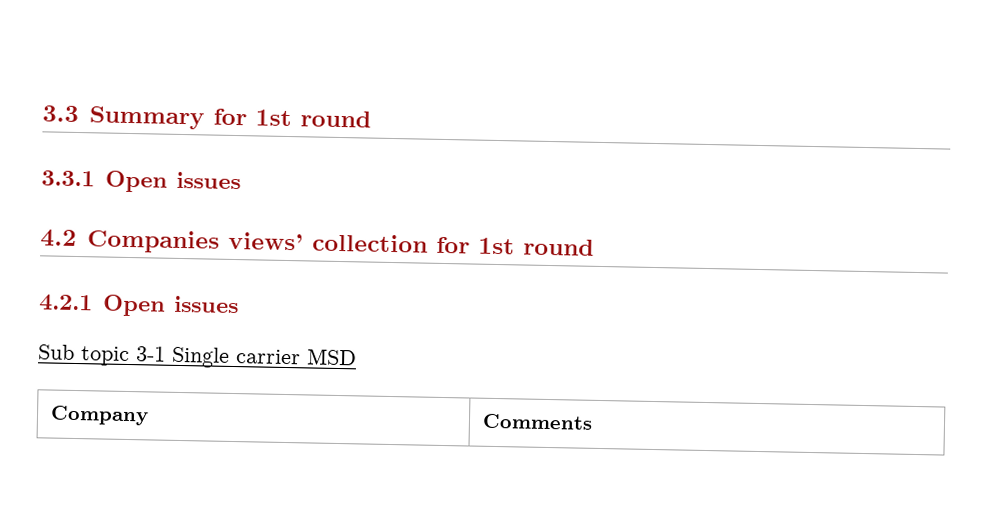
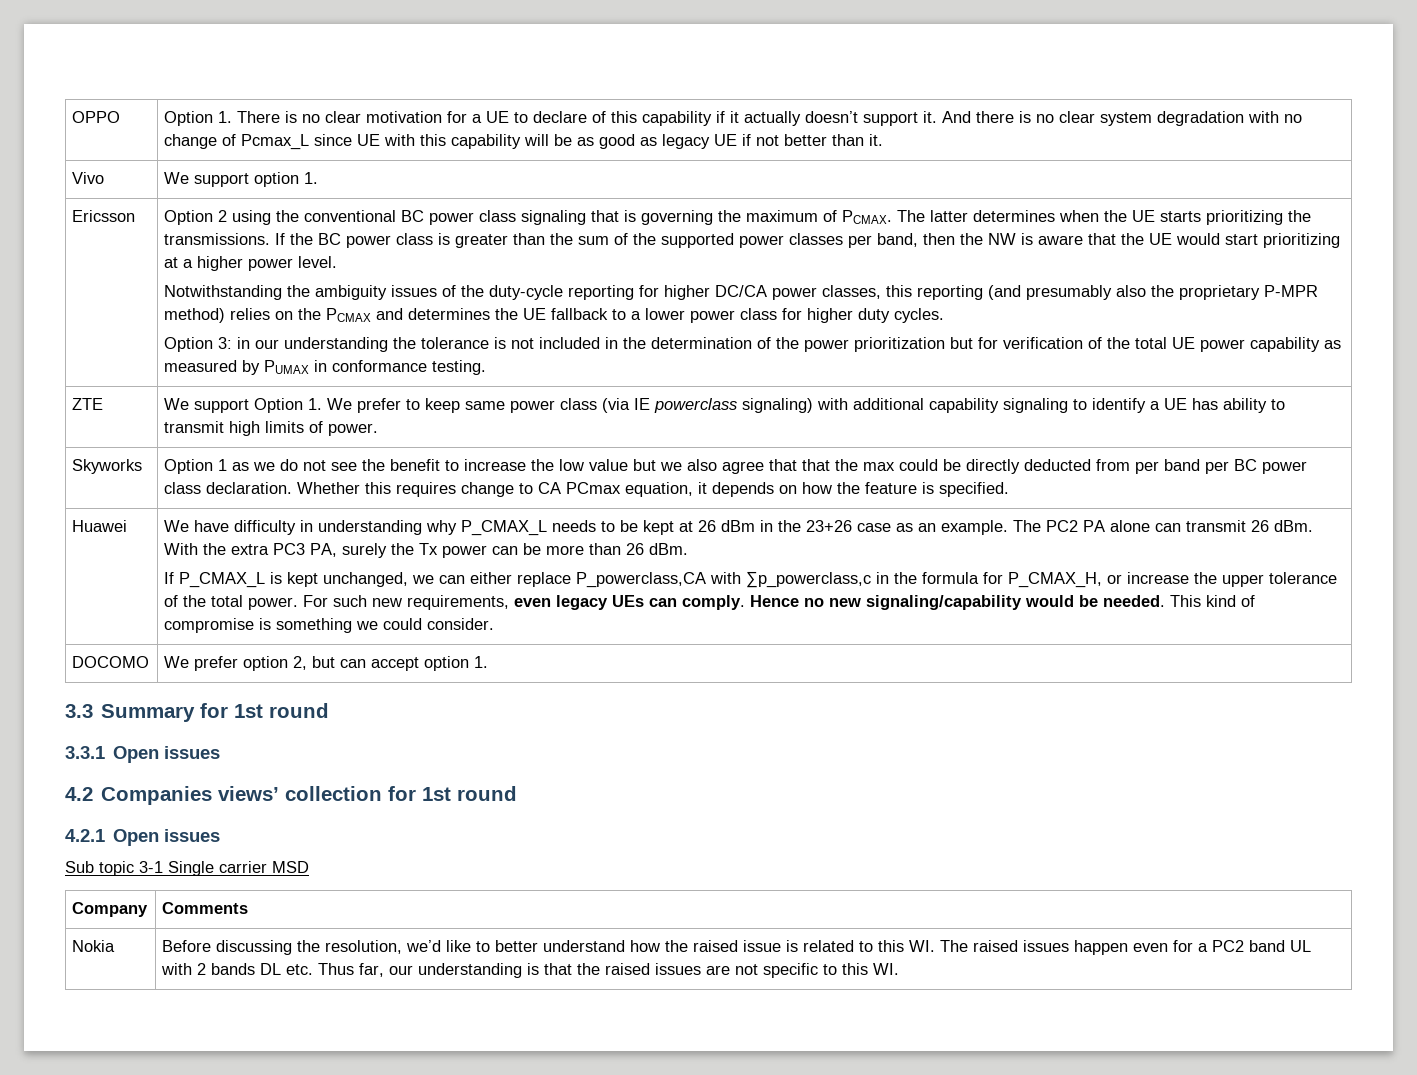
(42, 114) none -> [72,111,121,123] [164,111,1303,126] [164,134,884,150] [72,172,105,184] [164,172,319,187] [72,210,136,222] [164,210,1312,225] [164,233,1341,248] [164,256,338,271] [164,285,1319,300] [164,308,945,323] [164,337,1342,352] [164,360,487,375] [72,398,104,410] [164,398,1286,413] [164,421,379,436] [72,459,143,474] [164,459,1308,474] [164,482,1010,497] [72,520,128,532] [164,520,1314,536] [164,543,689,558] [164,571,1338,588] [164,595,1256,610] [164,618,495,633] [72,656,150,668] [164,656,489,671] OPPO | Option 1. There is no clear motivation for a UE to declare of this capability if it actually doesn’t support it. And there is no clear system degradation with no change of Pcmax_L since UE with this capability will be as good as legacy UE if not better than it. // Vivo | We support option 1. // Ericsson | Option 2 using the conventional BC power class signaling that is governing the maximum of PCMAX. The latter determines when the UE starts prioritizing the transmissions. If the BC power class is greater than the sum of the supported power classes per band, then the NW is aware that the UE would start prioritizing at a higher power level. // Notwithstanding the ambiguity issues of the duty-cycle reporting for higher DC/CA power classes, this reporting (and presumably also the proprietary P-MPR method) relies on the PCMAX and determines the UE fallback to a lower power class for higher duty cycles. // Option 3: in our understanding the tolerance is not included in the determination of the power prioritization but for verification of the total UE power capability as measured by PUMAX in conformance testing. // ZTE | We support Option 1. We prefer to keep same power class (via IE powerclass signaling) with additional capability signaling to identify a UE has ability to transmit high limits of power. // Skyworks | Option 1 as we do not see the benefit to increase the low value but we also agree that that the max could be directly deducted from per band per BC power class declaration. Whether this requires change to CA PCmax equation, it depends on how the feature is specified. // Huawei | We have difficulty in understanding why P_CMAX_L needs to be kept at 26 dBm in the 23+26 case as an example. The PC2 PA alone can transmit 26 dBm. With the extra PC3 PA, surely the Tx power can be more than 26 dBm. // If P_CMAX_L is kept unchanged, we can either replace P_powerclass,CA with ∑p_powerclass,c in the formula for P_CMAX_H, or increase the upper tolerance of the total power. For such new requirements, even legacy UEs can comply. Hence no new signaling/capability would be needed. This kind of compromise is something we could consider. // DOCOMO | We prefer option 2, but can accept option 1. //
(593, 421) none -> [72,940,116,952] [162,940,1312,955] [161,963,900,978] // Nokia | Before discussing the resolution, we’d like to better understand how the raised issue is related to this WI. The raised issues happen even for a PC2 band UL with 2 bands DL etc. Thus far, our understanding is that the raised issues are not specific to this WI.

